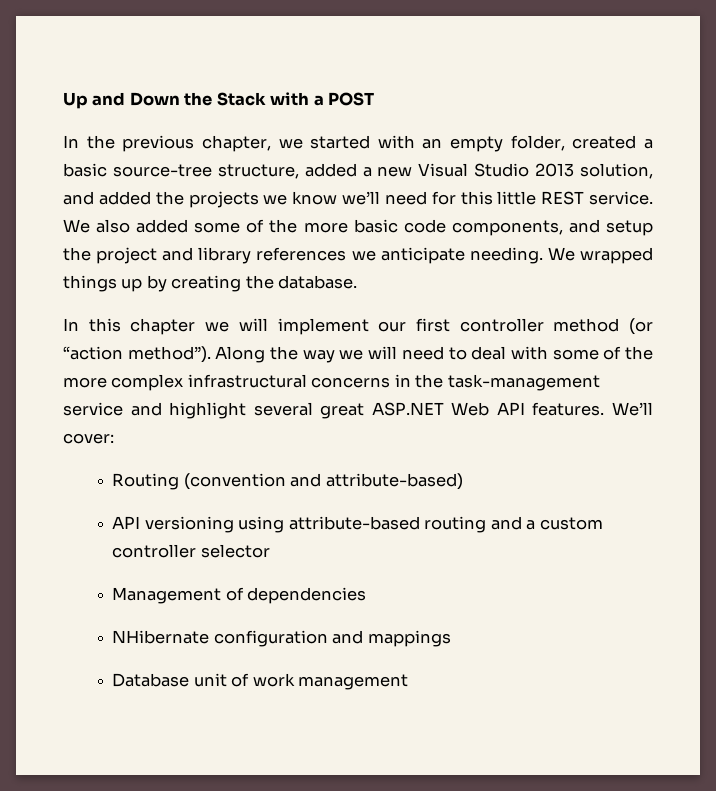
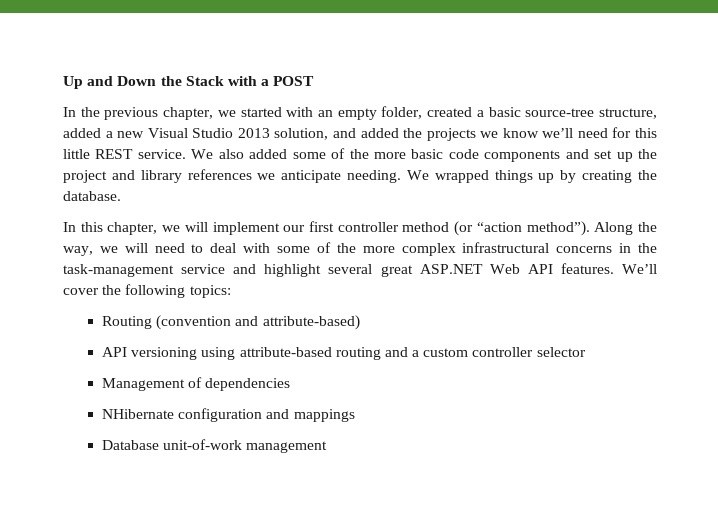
[451,219,653,236] components, and setup -> [484,149,633,162] components and set up
[130,318,196,335] chapter -> [107,222,158,235] chapter,
[302,350,335,363] way -> [63,246,93,256] way,
[63,433,114,444] cover: -> [63,284,231,298] cover the following topics:
[193,673,295,687] unit of work -> [163,439,243,450] unit-of-work

